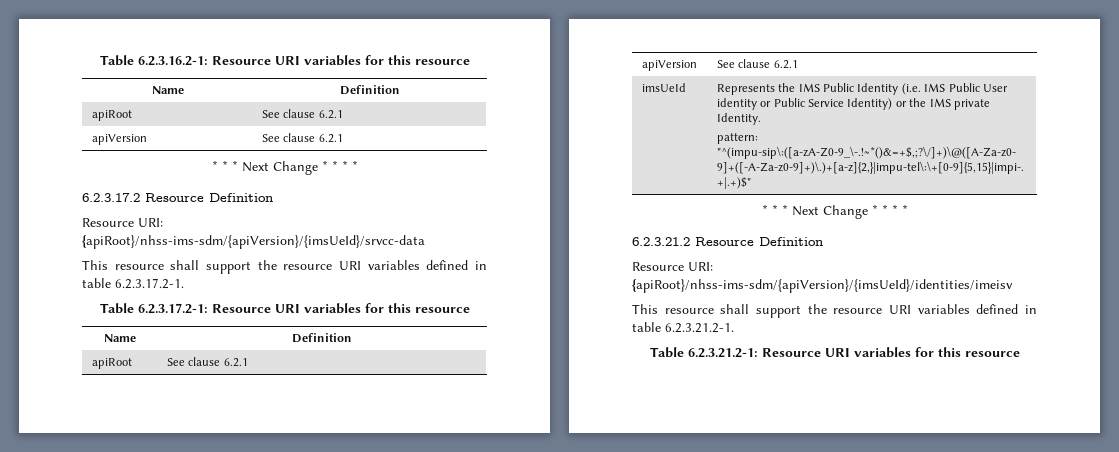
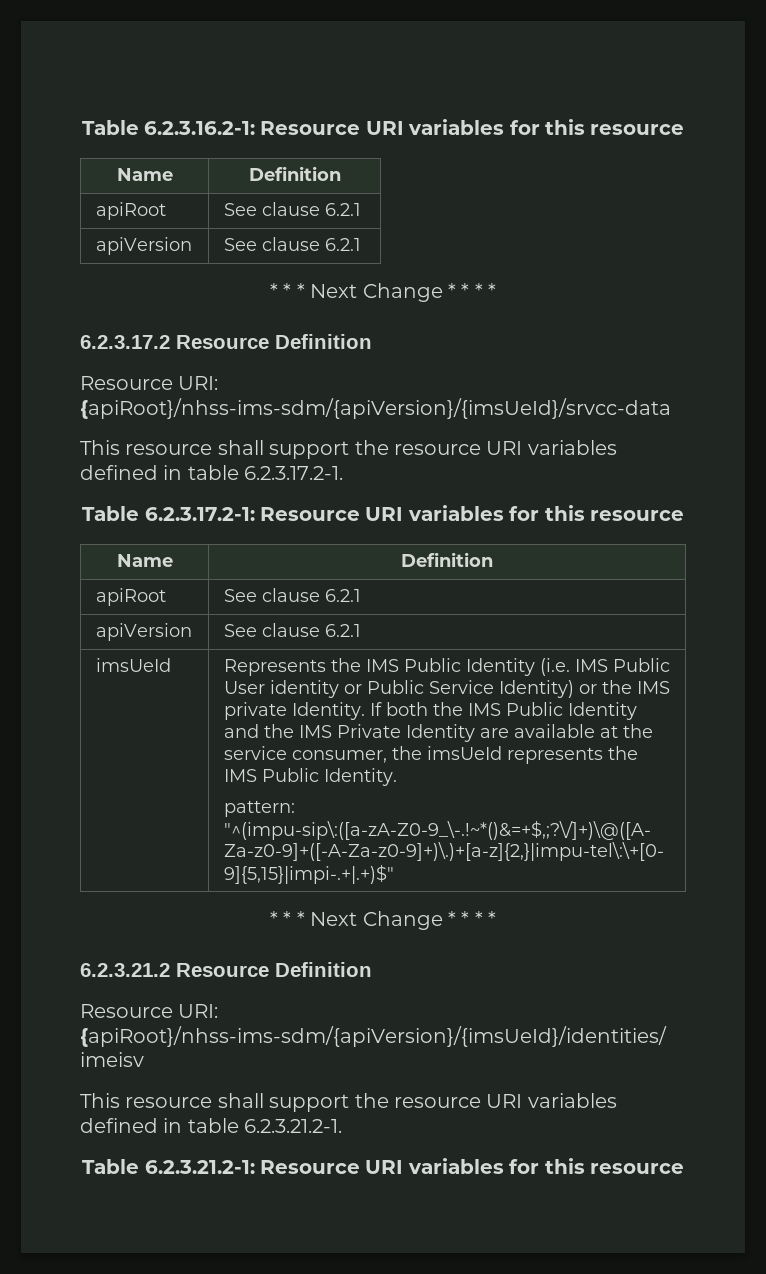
(761, 119) none -> [369,702,637,720] [223,724,653,742] [223,746,638,764] [223,768,397,786] If both the IMS Public Identity and the IMS Private Identity are available at the service consumer, the imsUeId represents the IMS Public Identity.

